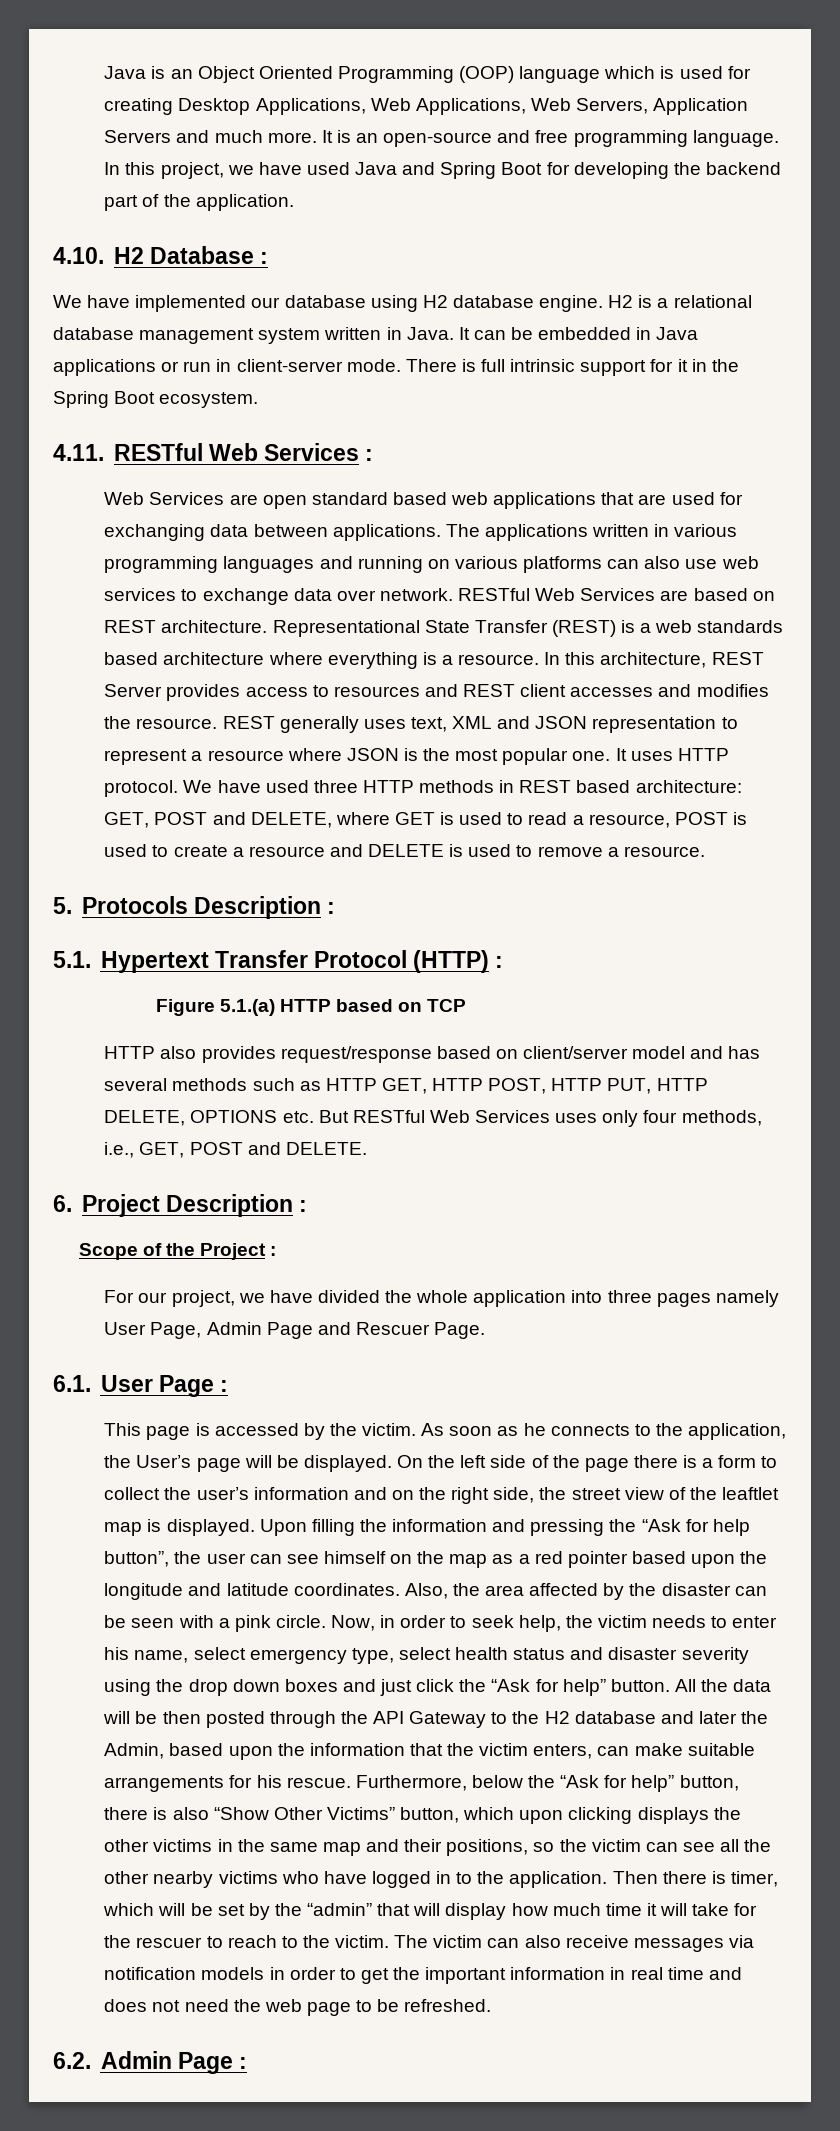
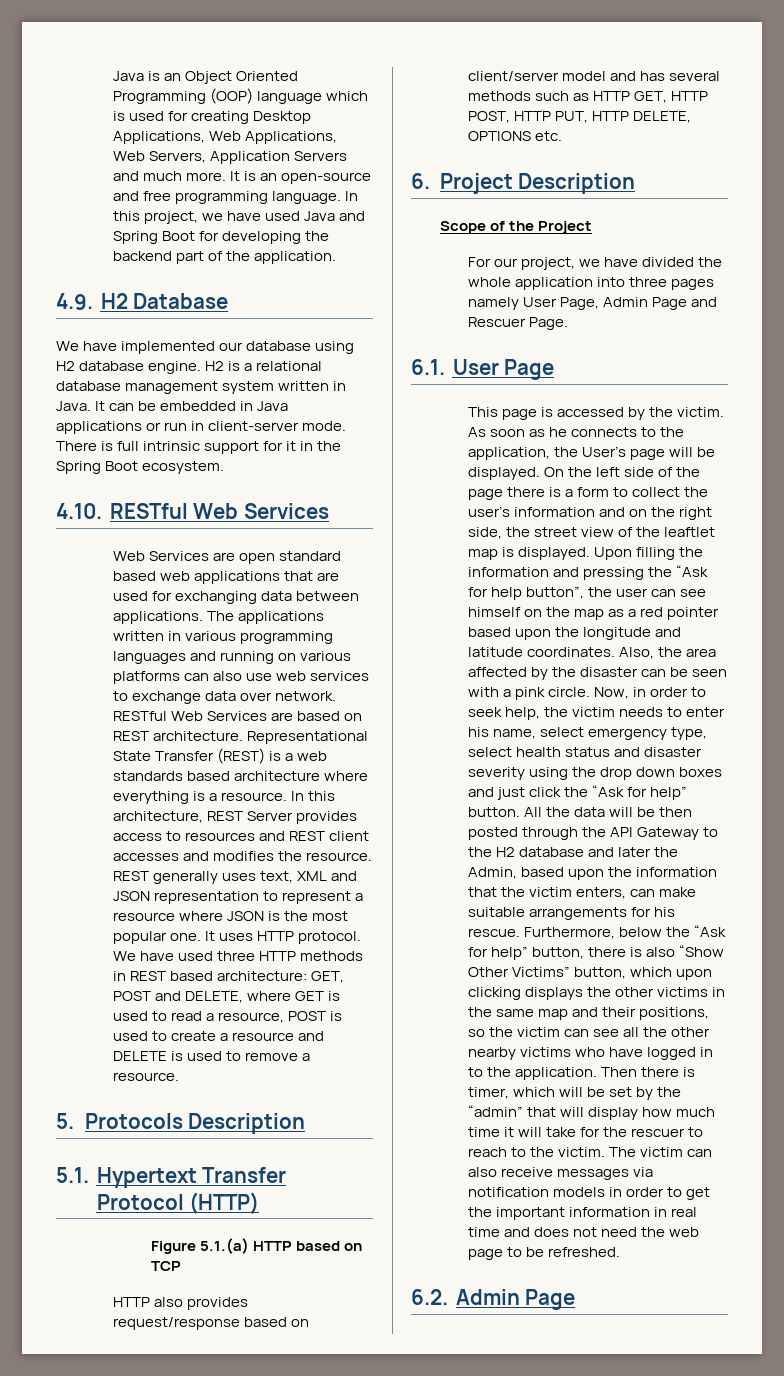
[53,247,104,264] 4.10. -> [56,293,93,310] 4.9.
[259,252,268,264] : -> (229, 301) none
[53,443,374,461] 4.11. RESTful Web Services : -> [56,503,329,519] 4.10. RESTful Web Services
[326,902,335,914] : -> (306, 1123) none
[495,956,504,968] : -> (260, 1203) none
[318,1110,762,1127] [104,1142,367,1158] But RESTful Web Services uses only four methods, i.e., GET, POST and DELETE. -> (563, 136) none
[298,1200,307,1212] : -> (636, 183) none
[270,1246,277,1256] : -> (592, 227) none
[219,1380,228,1392] : -> (555, 369) none
[238,2057,247,2069] : -> (576, 1299) none

